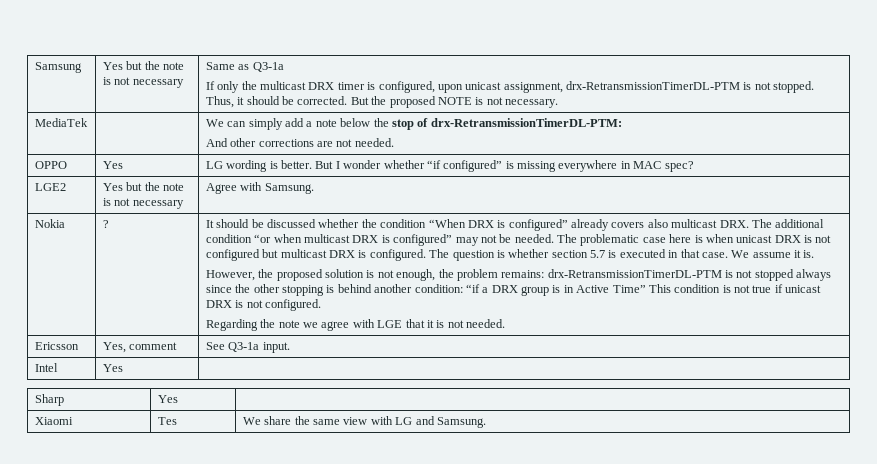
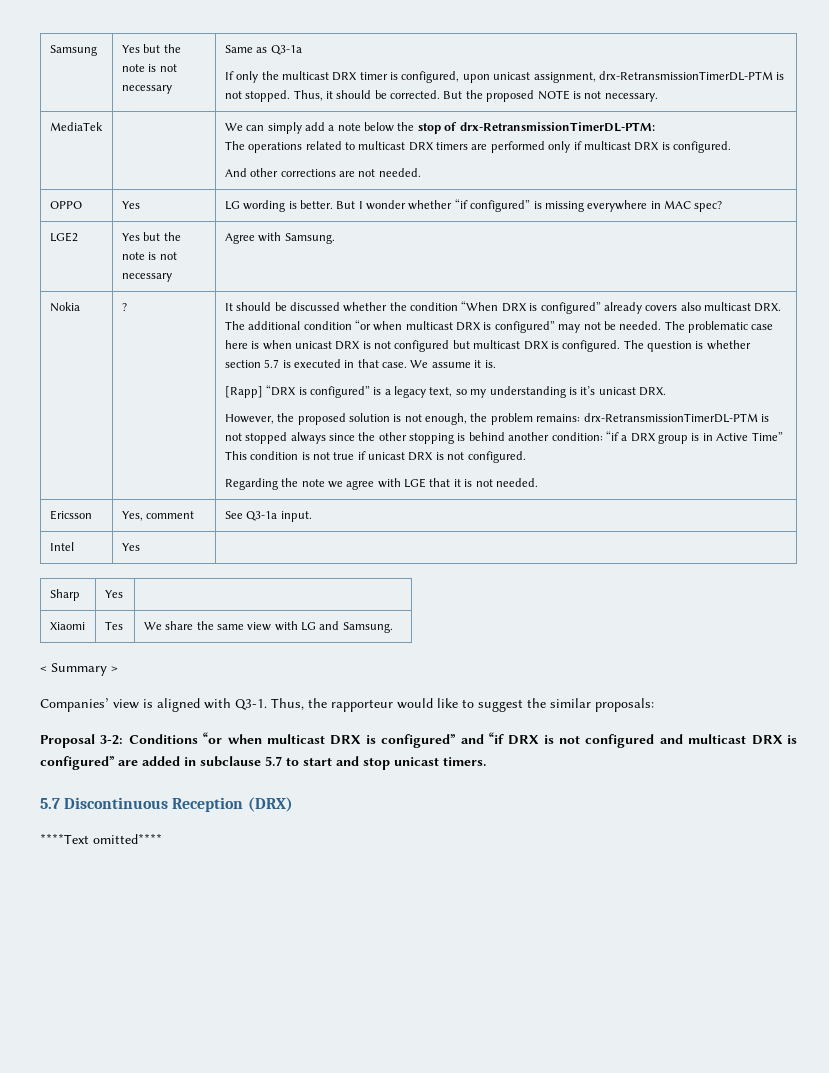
(622, 122) none -> [224,141,732,153] // The operations related to multicast DRX timers are performed only if multicast DRX is configured.
(815, 254) none -> [224,385,667,398] // [Rapp] “DRX is configured” is a legacy text, so my understanding is it’s unicast DRX.
(486, 422) none -> [40,663,118,676] [40,698,654,712] [40,732,798,748] [40,756,486,770] [40,797,293,812] [40,833,162,844] // < Summary > // Companies’ view is aligned with Q3-1. Thus, the rapporteur would like to suggest the similar proposals: // Proposal 3-2: Conditions “or when multicast DRX is configured” and “if DRX is not configured and multicast DRX is configured” are added in subclause 5.7 to start and stop unicast timers. // 5.7 Discontinuous Reception (DRX) // ****Text omitted****

